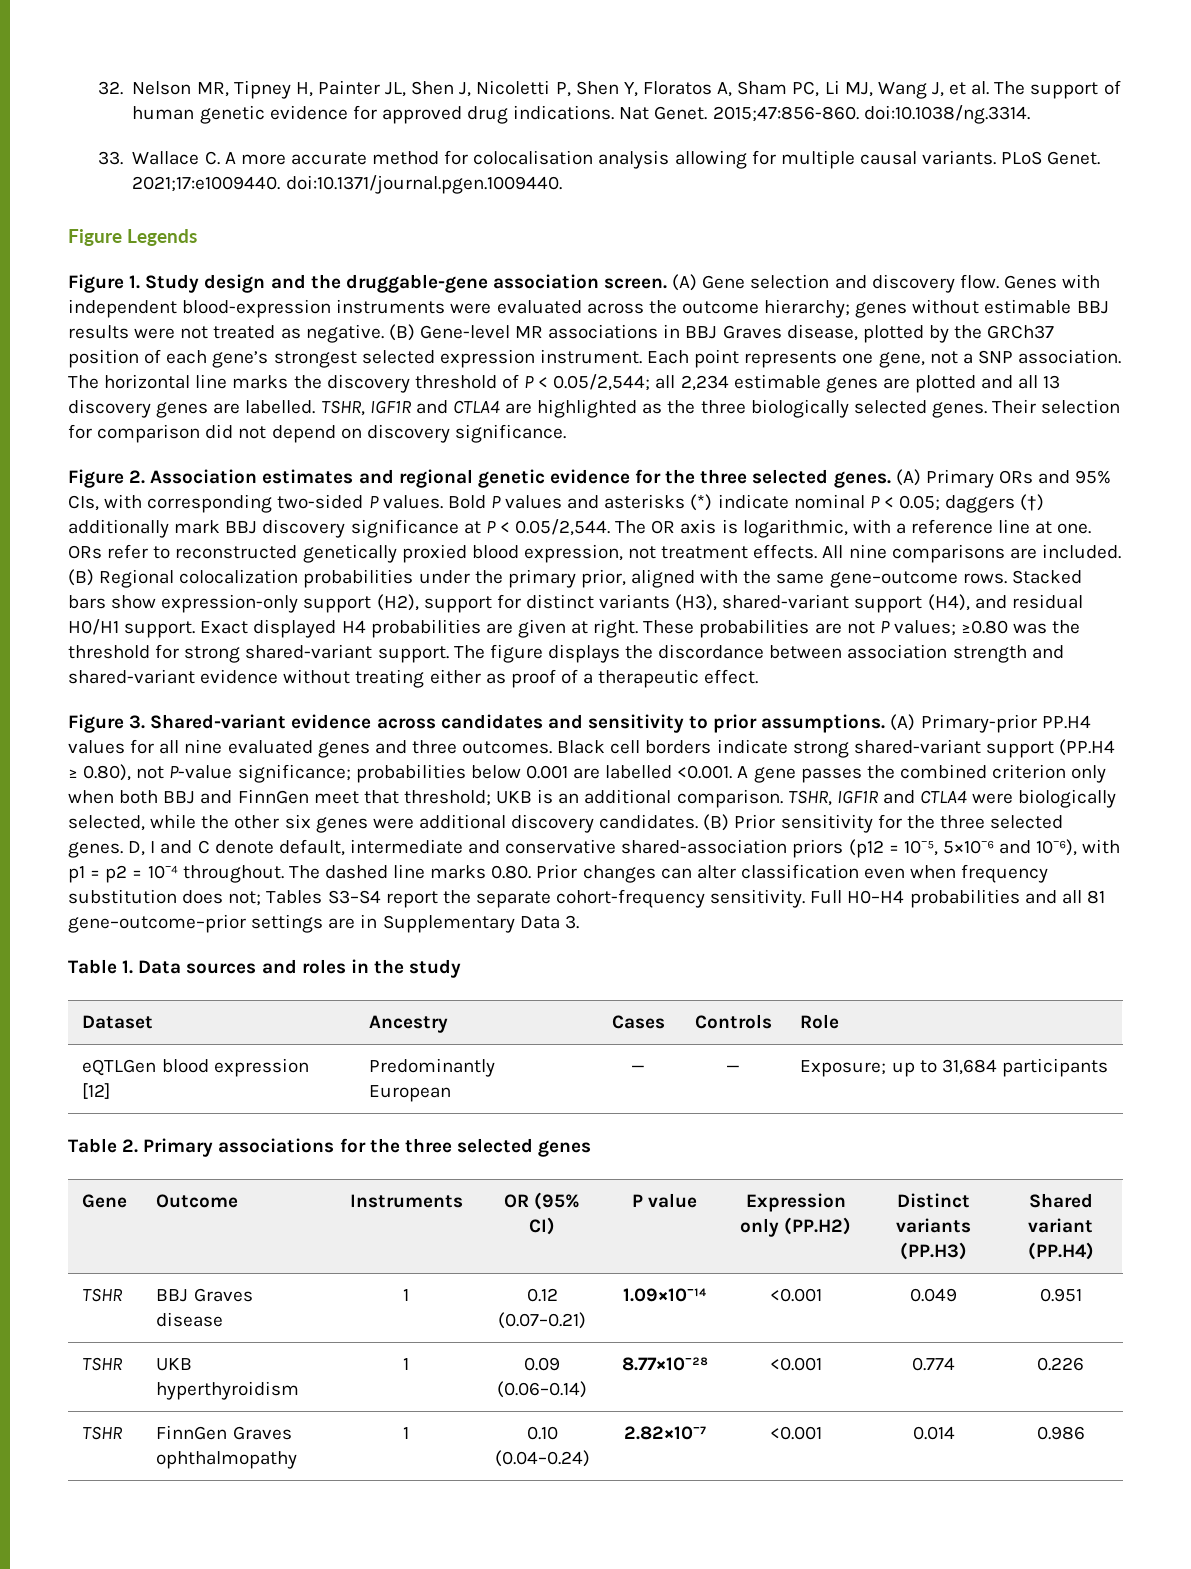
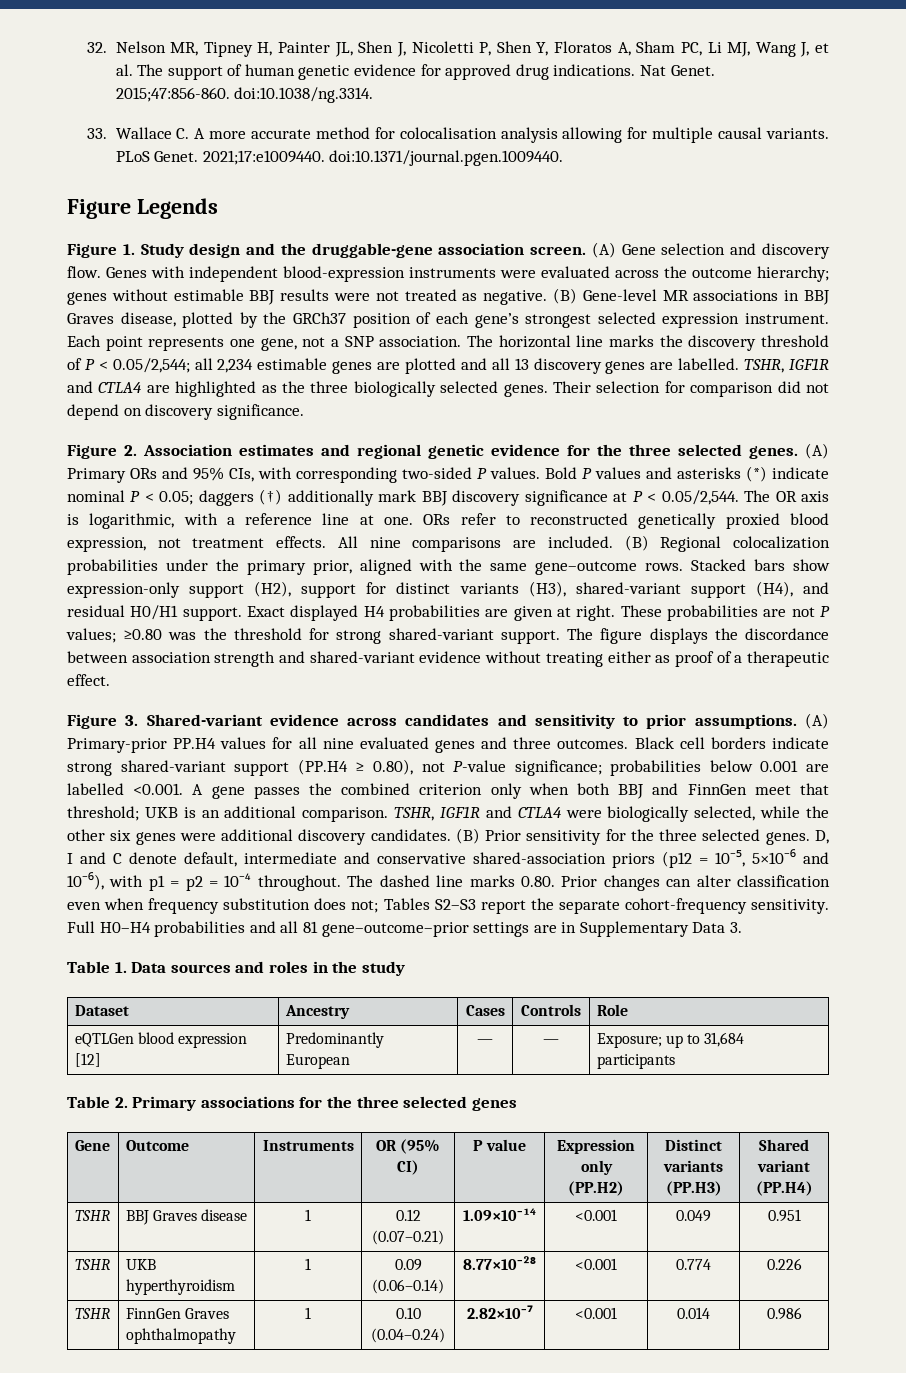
[327,890,381,904] S3–S4 -> [434,899,476,910] S2–S3

